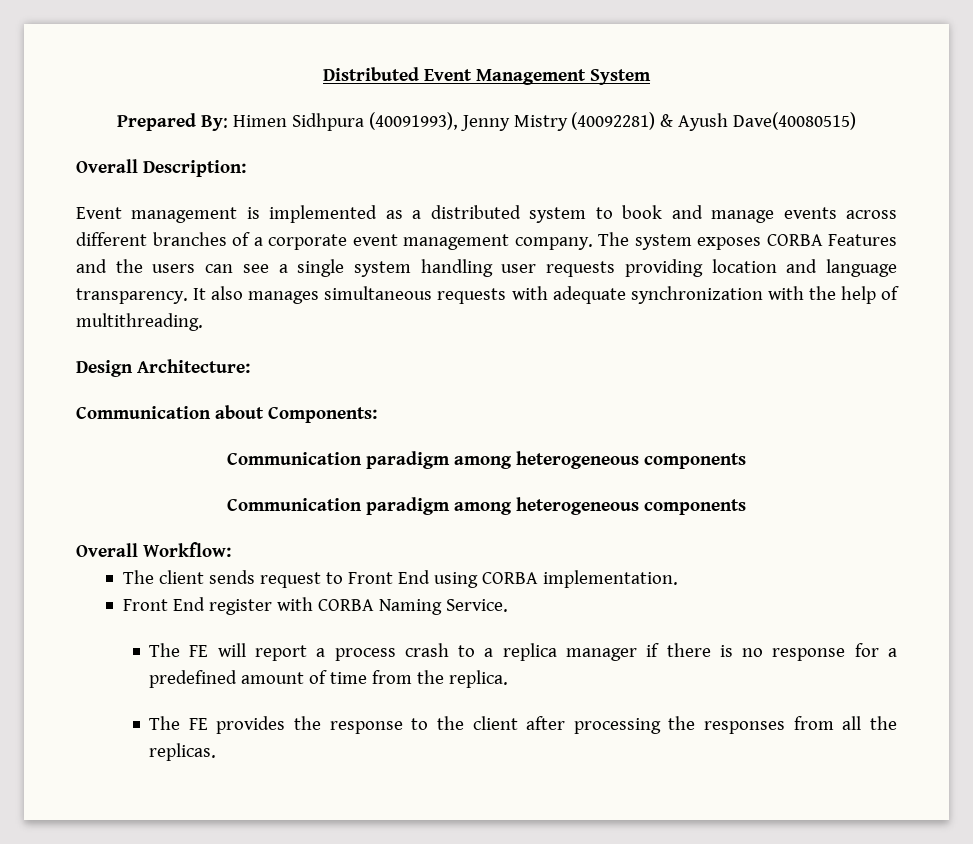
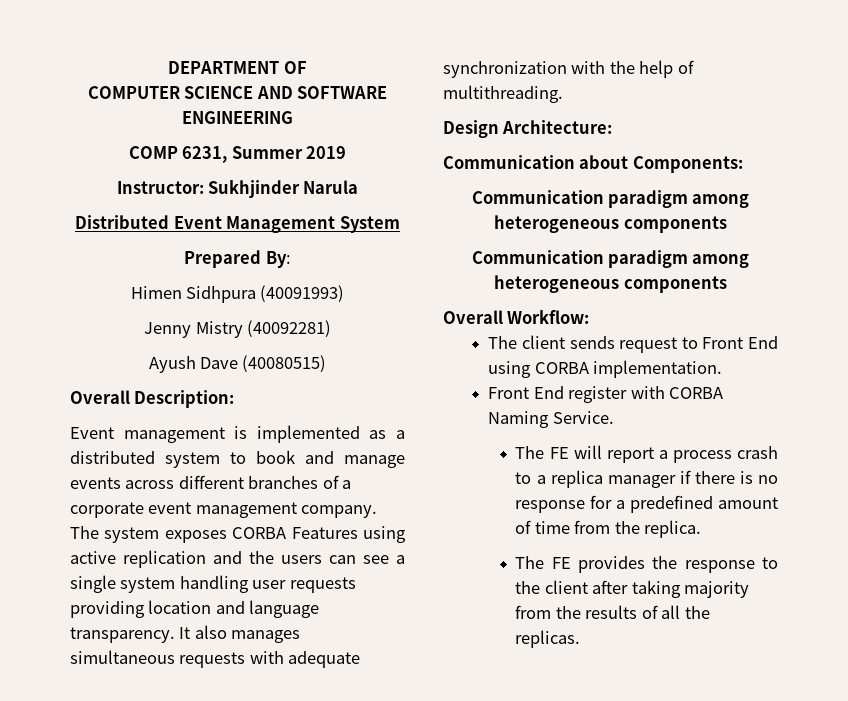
(323, 74) none -> [168,61,307,74] [87,86,388,99] [182,111,293,124] [128,146,347,163] [116,180,359,198] DEPARTMENT OF // COMPUTER SCIENCE AND SOFTWARE ENGINEERING // COMP 6231, Summer 2019 // Instructor: Sukhjinder Narula //
(228, 123) none -> (291, 259) //
[368,112,458,130] (40091993), -> [260,285,345,302] (40091993) //
[660,112,857,131] & Ayush Dave(40080515) -> [148,355,327,373] // Ayush Dave (40080515)
(897, 240) none -> [363,526,406,543] [70,550,206,568] using active replication
[573,716,834,734] processing the responses from -> [631,580,750,598] [515,605,658,619] taking majority from the results of

